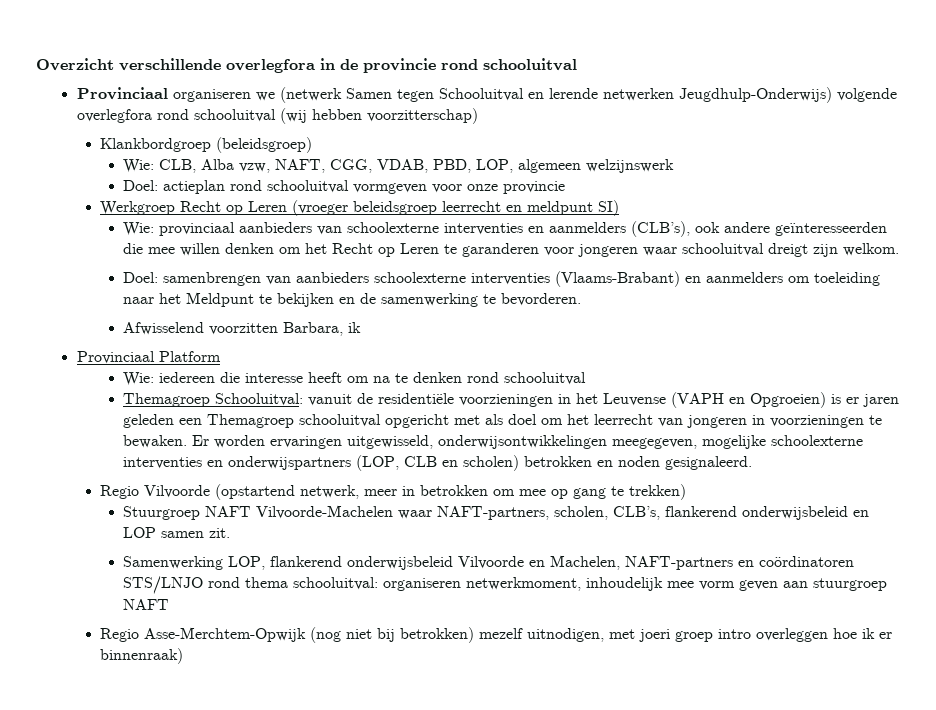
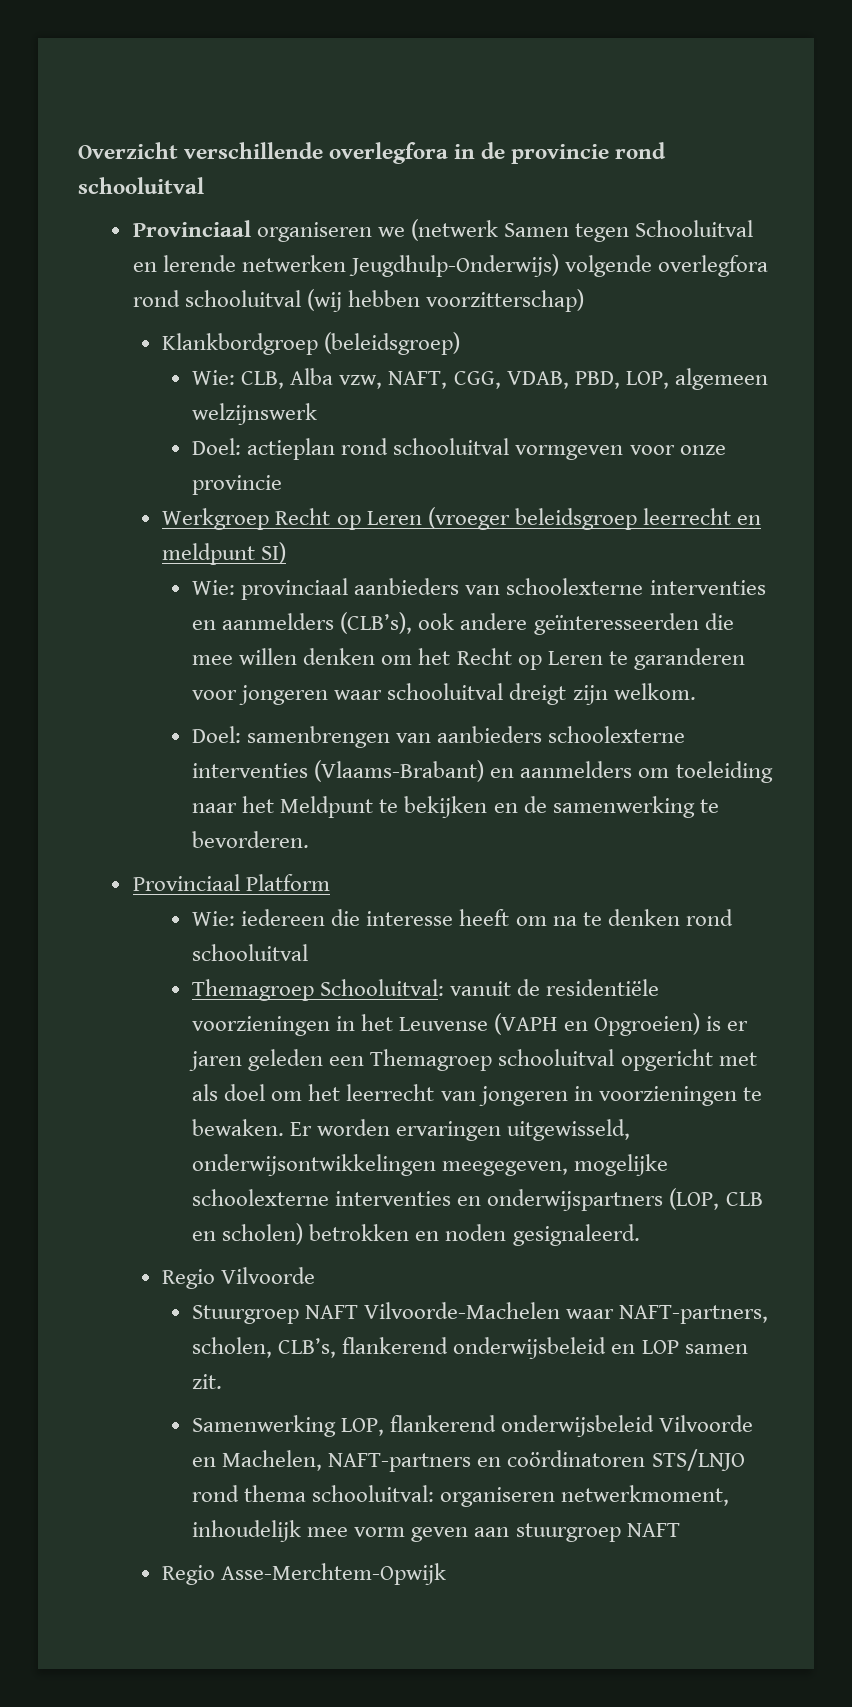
[123,322,362,336] // Afwisselend voorzitten Barbara, ik -> (310, 839) none
[215,484,687,500] (opstartend netwerk, meer in betrokken om mee op gang te trekken) -> (316, 1275) none
[310,627,893,643] [100,648,184,664] (nog niet bij betrokken) mezelf uitnodigen, met joeri groep intro overleggen hoe ik er binnenraak) -> (447, 1574) none

